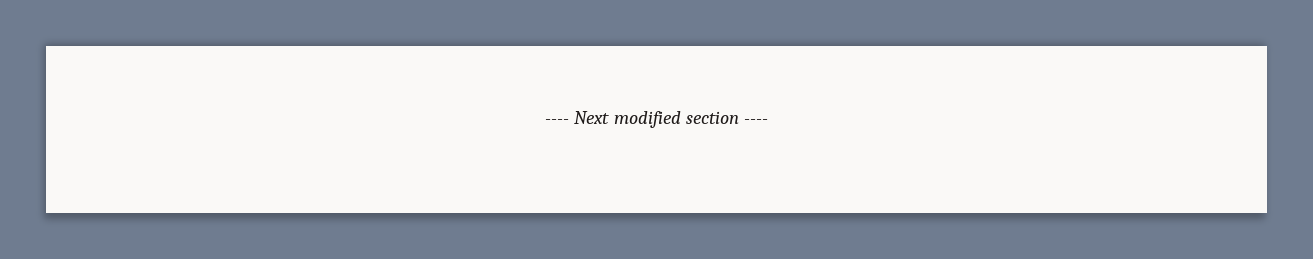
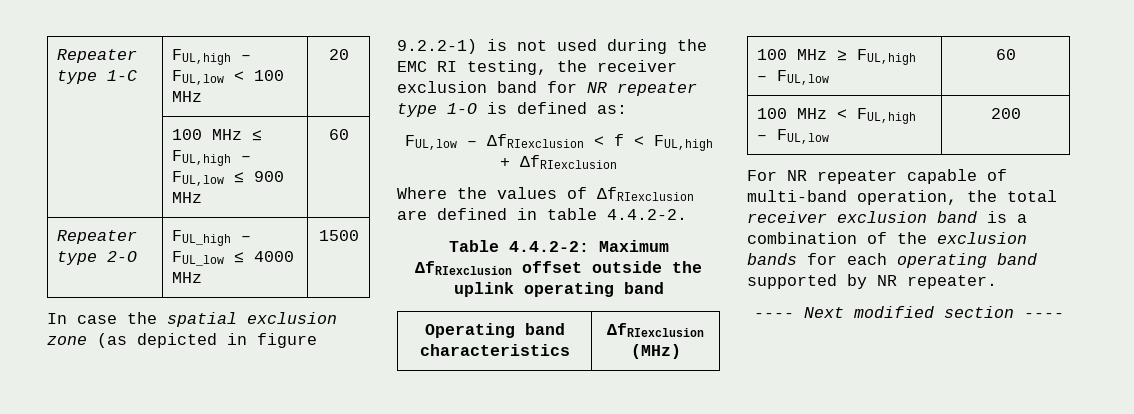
(545, 121) none -> [57,49,138,63] [57,70,138,84] [172,49,252,65] [172,70,285,85] [172,91,203,102] [328,49,349,60] [172,129,263,141] [172,150,252,166] [172,171,285,186] [172,192,203,203] [328,129,349,140] [57,230,138,244] [57,251,138,265] [172,230,252,246] [172,251,295,266] [172,272,203,283] [318,230,359,241] [47,312,337,327] [47,333,317,348] [397,39,707,54] [397,60,677,75] [397,81,697,96] [397,102,627,117] [404,134,713,151] [500,155,617,169] [397,187,694,201] [397,208,687,220] [448,240,669,252] [415,261,702,275] [453,282,664,297] [424,323,565,338] [419,344,570,356] [607,323,704,337] [630,344,681,359] [757,49,917,65] [757,70,830,85] [995,49,1016,60] [757,108,917,124] [757,129,830,144] [990,108,1021,119] [747,169,1007,184] [747,190,1057,205] [747,211,1027,223] [747,232,1027,244] [747,253,1037,268] [747,274,997,289] Repeater type 1-C | FUL,high – FUL,low < 100 MHz | 20 // | 100 MHz ≤ FUL,high – FUL,low ≤ 900 MHz | 60 // Repeater type 2-O | FUL_high – FUL_low ≤ 4000 MHz | 1500 // In case the spatial exclusion zone (as depicted in figure 9.2.2-1) is not used during the EMC RI testing, the receiver exclusion band for NR repeater type 1-O is defined as: // FUL,low – ΔfRIexclusion < f < FUL,high + ΔfRIexclusion // Where the values of ΔfRIexclusion are defined in table 4.4.2-2. // Table 4.4.2-2: Maximum ΔfRIexclusion offset outside the uplink operating band // Operating band characteristics | ΔfRIexclusion (MHz) // 100 MHz ≥ FUL,high – FUL,low | 60 // 100 MHz < FUL,high – FUL,low | 200 // For NR repeater capable of multi-band operation, the total receiver exclusion band is a combination of the exclusion bands for each operating band supported by NR repeater. //

